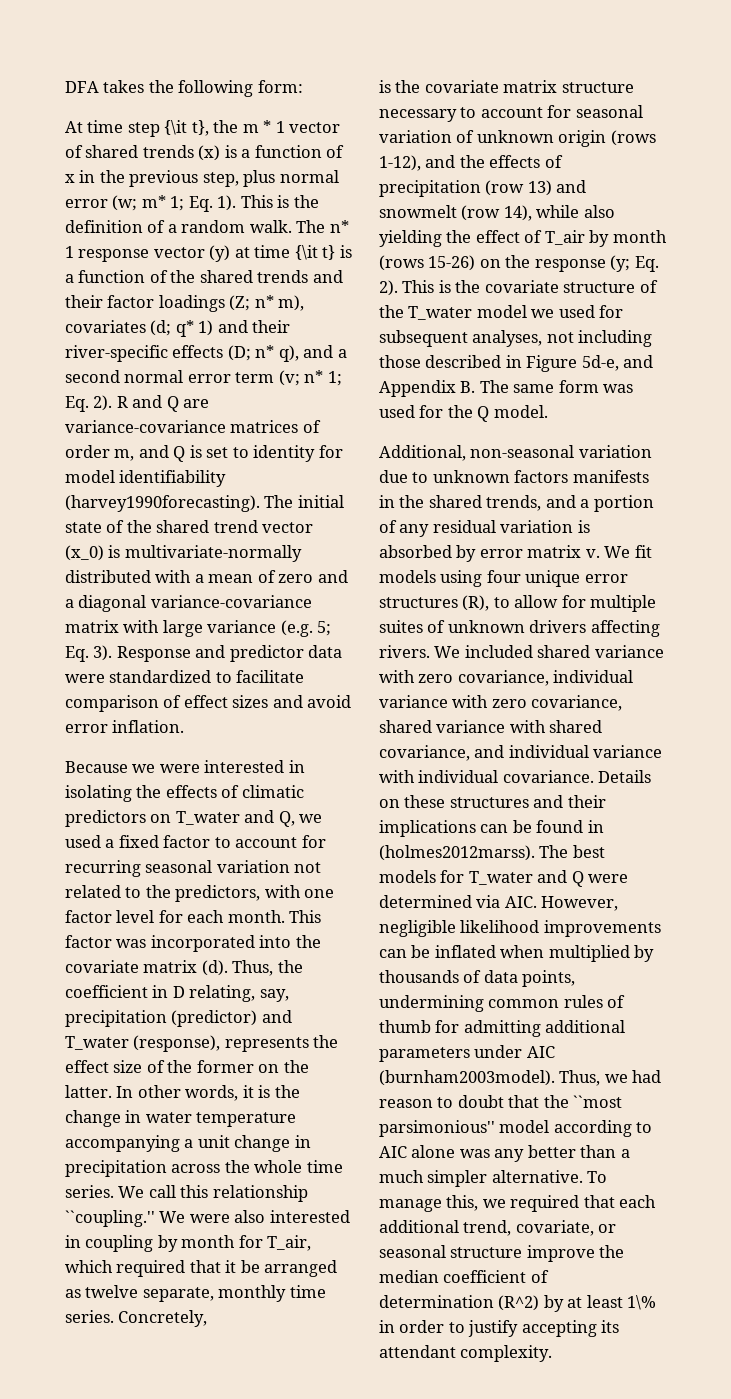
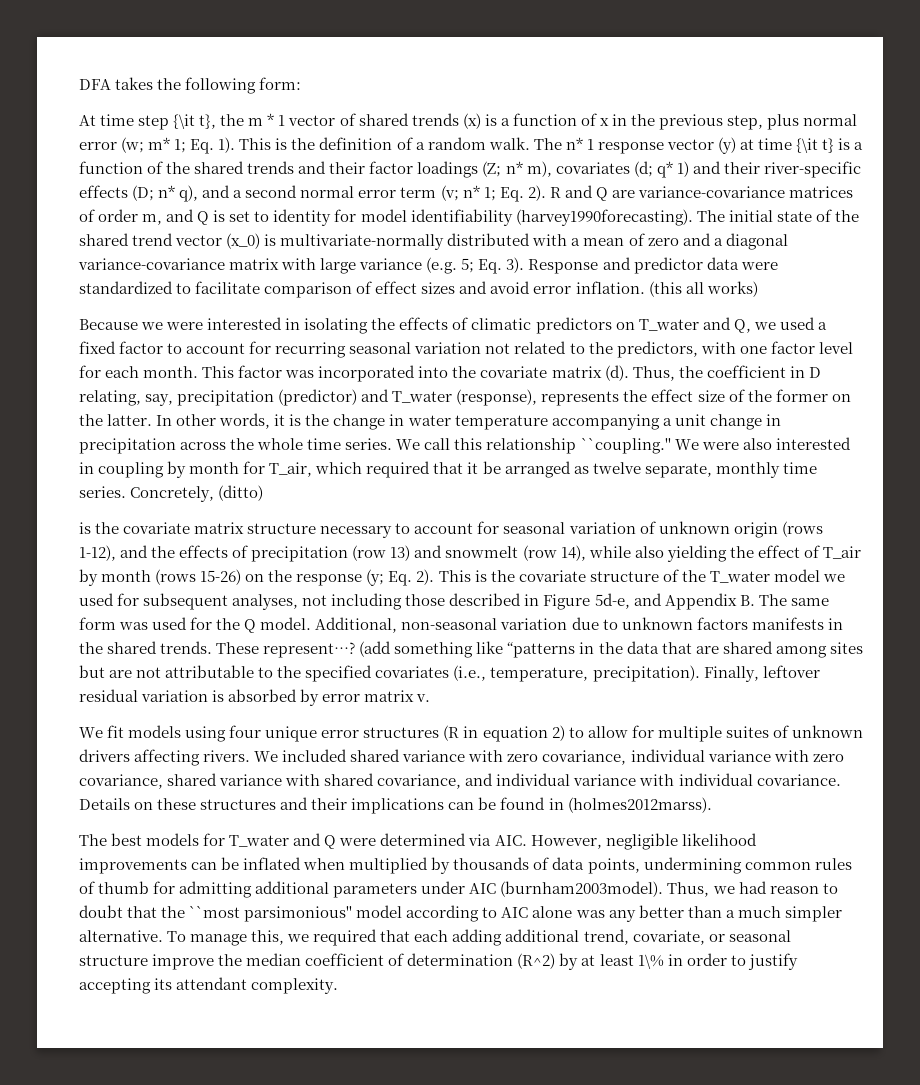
(185, 726) none -> [648,281,758,297] (this all works)
(208, 1318) none -> [218,485,264,501] (ditto)
(548, 411) // -> (312, 623) none
[486,495,654,512] [379,520,430,537] trends, and a portion of any -> [160,641,863,658] [79,665,820,682] trends. These represent…? (add something like “patterns in the data that are shared among sites but are not attributable to the specified covariates (i.e., temperature, precipitation). Finally, leftover
(600, 553) none -> (431, 698) //
[462,595,490,611] (R), -> [443,725,565,742] (R in equation 2)
(535, 853) none -> (712, 805) //
(657, 1201) none -> [452,929,503,946] adding

